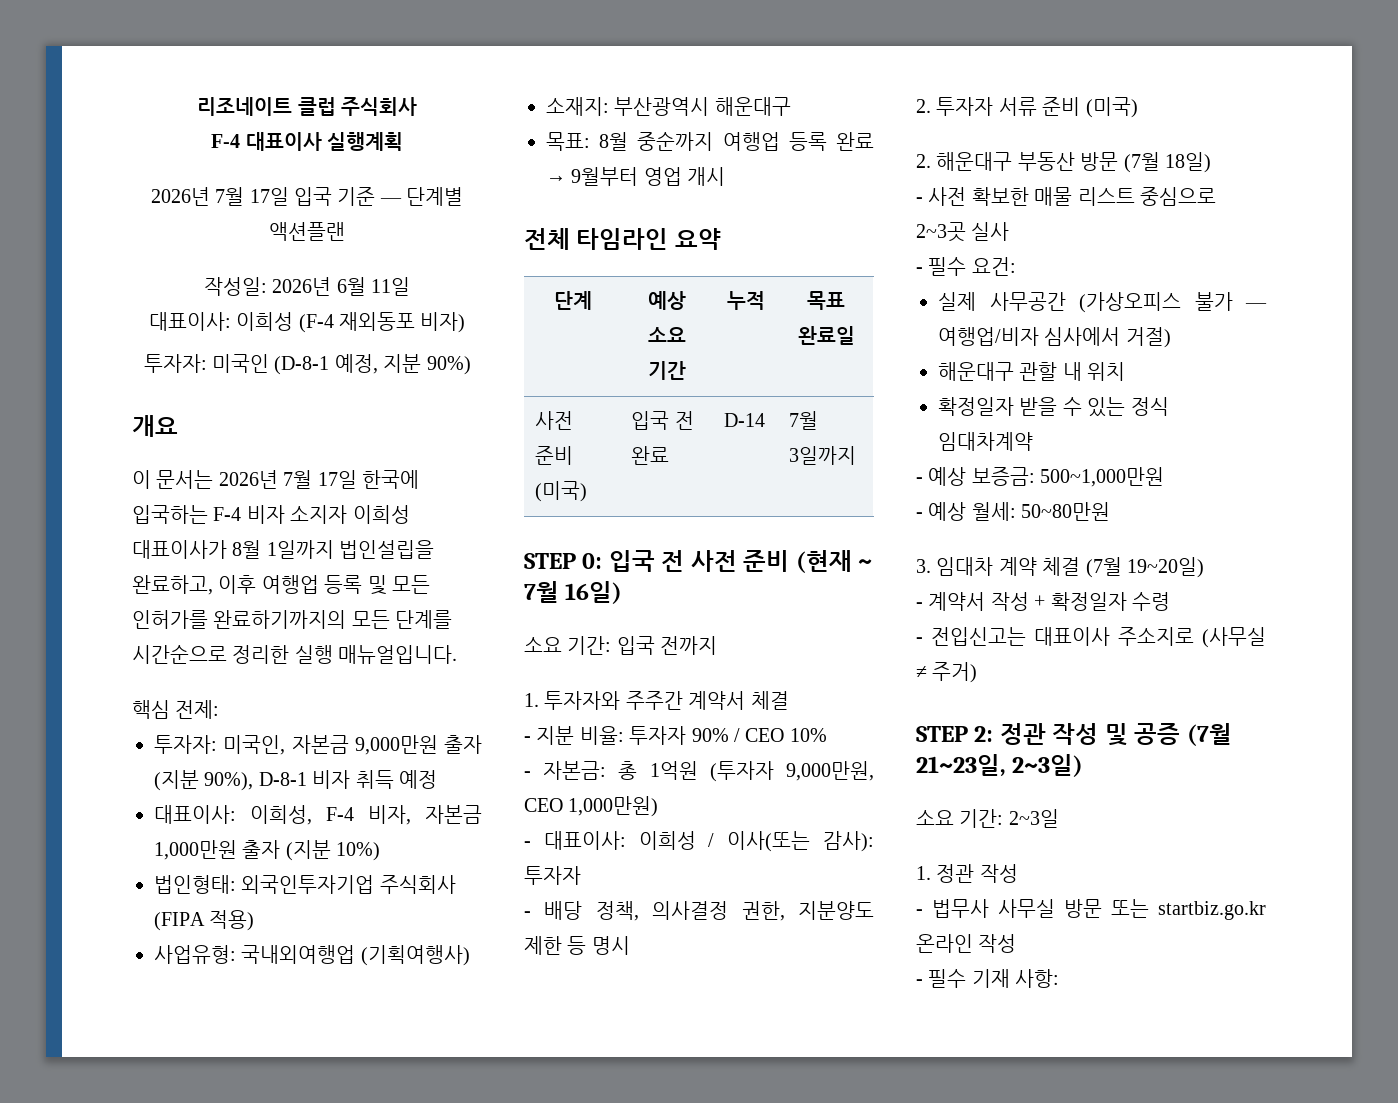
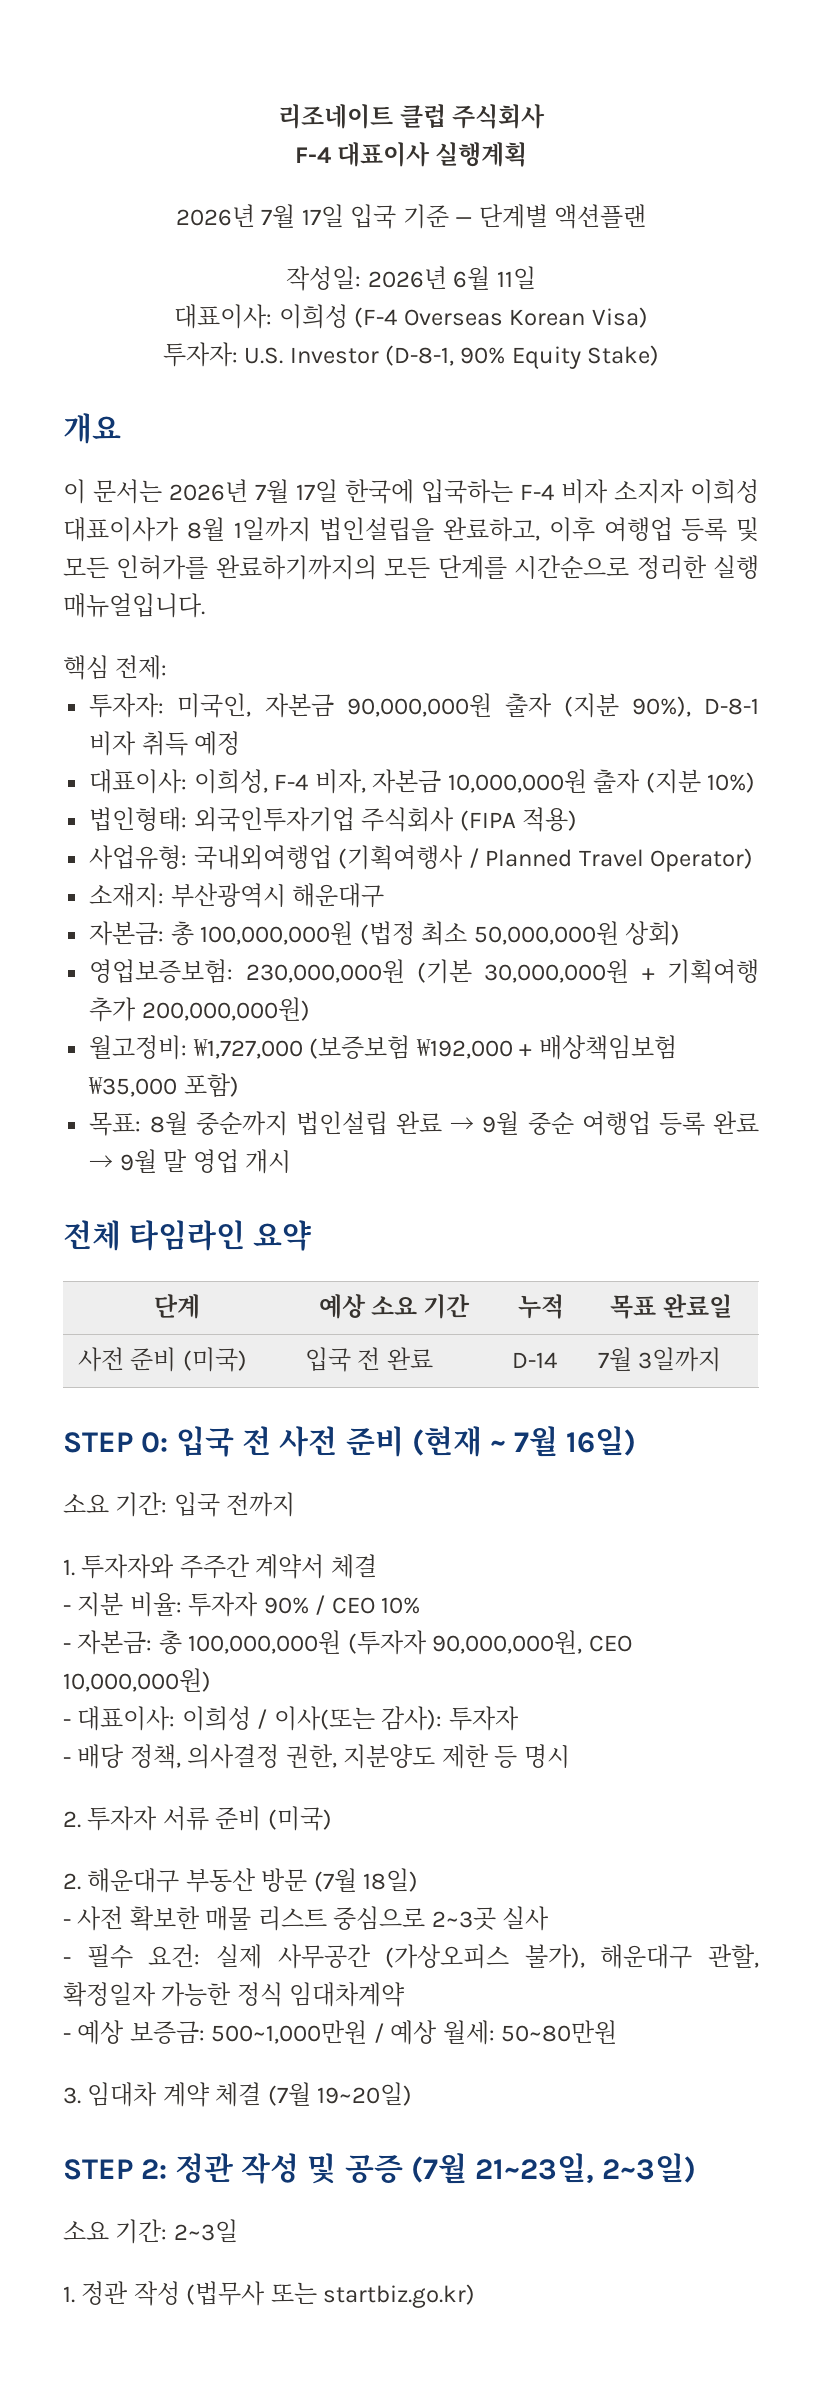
[338,312,466,333] [143,354,471,375] 재외동포 비자) // 투자자: 미국인 (D-8-1 예정, 지분 90%) -> [403,307,648,328] [162,342,660,369] Overseas Korean Visa) // 투자자: U.S. Investor (D-8-1, 90% Equity Stake)
[354,735,438,755] 9,000만원 -> [346,693,492,717] 90,000,000원
[154,840,237,860] 1,000만원 -> [447,769,587,793] 10,000,000원
[360,945,470,966] [546,97,791,116] [546,131,714,151] (기획여행사) // 소재지: 부산광역시 해운대구 // 목표: 8월 중순까지 -> [338,845,754,872] [89,883,385,908] [89,921,681,946] [89,959,760,984] [89,997,310,1022] [89,1035,677,1060] [88,1073,239,1097] [89,1111,574,1136] (기획여행사 / Planned Travel Operator) // 소재지: 부산광역시 해운대구 // 자본금: 총 100,000,000원 (법정 최소 50,000,000원 상회) // 영업보증보험: 230,000,000원 (기본 30,000,000원 + 기획여행 추가 200,000,000원) // 월고정비: ₩1,727,000 (보증보험 ₩192,000 + 배상책임보험 ₩35,000 포함) // 목표: 8월 중순까지 법인설립 완료 → 9월 중순
[571,167,639,186] 9월부터 -> [119,1149,188,1173] 9월 말
[649,761,874,782] [524,796,659,817] 1억원 (투자자 9,000만원, CEO 1,000만원) -> [188,1630,632,1655] [63,1668,211,1692] 100,000,000원 (투자자 90,000,000원, CEO 10,000,000원)
(1016, 266) // -> (201, 1956) none
[1194,292,1267,311] [938,327,1171,348] [938,362,1126,381] [938,397,1126,417] 불가 — 여행업/비자 심사에서 거절) // 해운대구 관할 내 위치 // 확정일자 받을 수 있는 -> [524,1944,759,1969] [63,1982,232,2007] 불가), 해운대구 관할, 확정일자 가능한
[916,512,923,518] // - -> [373,2023,384,2043] /
[916,592,1170,611] [916,627,1266,648] [916,662,978,683] // - 계약서 작성 + 확정일자 수령 // - 전입신고는 대표이사 주소지로 (사무실 ≠ 주거) -> (413, 2094) none
[916,899,1266,920] [916,934,1017,953] [916,969,1060,988] // - 법무사 사무실 방문 또는 startbiz.go.kr 온라인 작성 // - 필수 기재 사항: -> [186,2281,476,2308] (법무사 또는 startbiz.go.kr)

